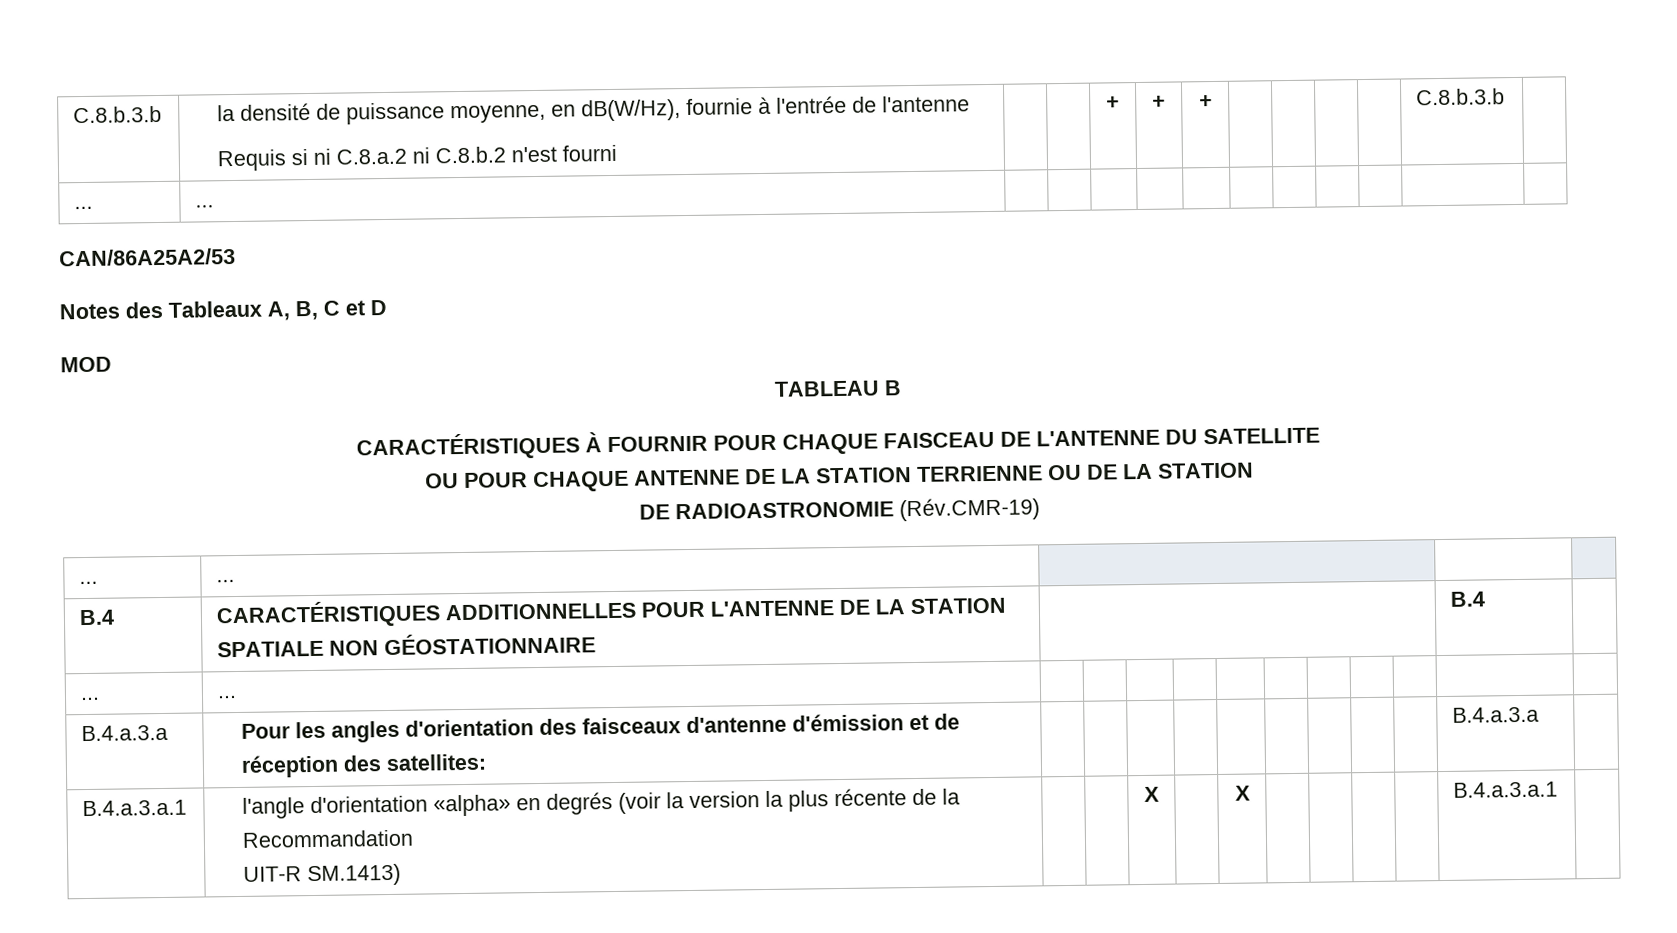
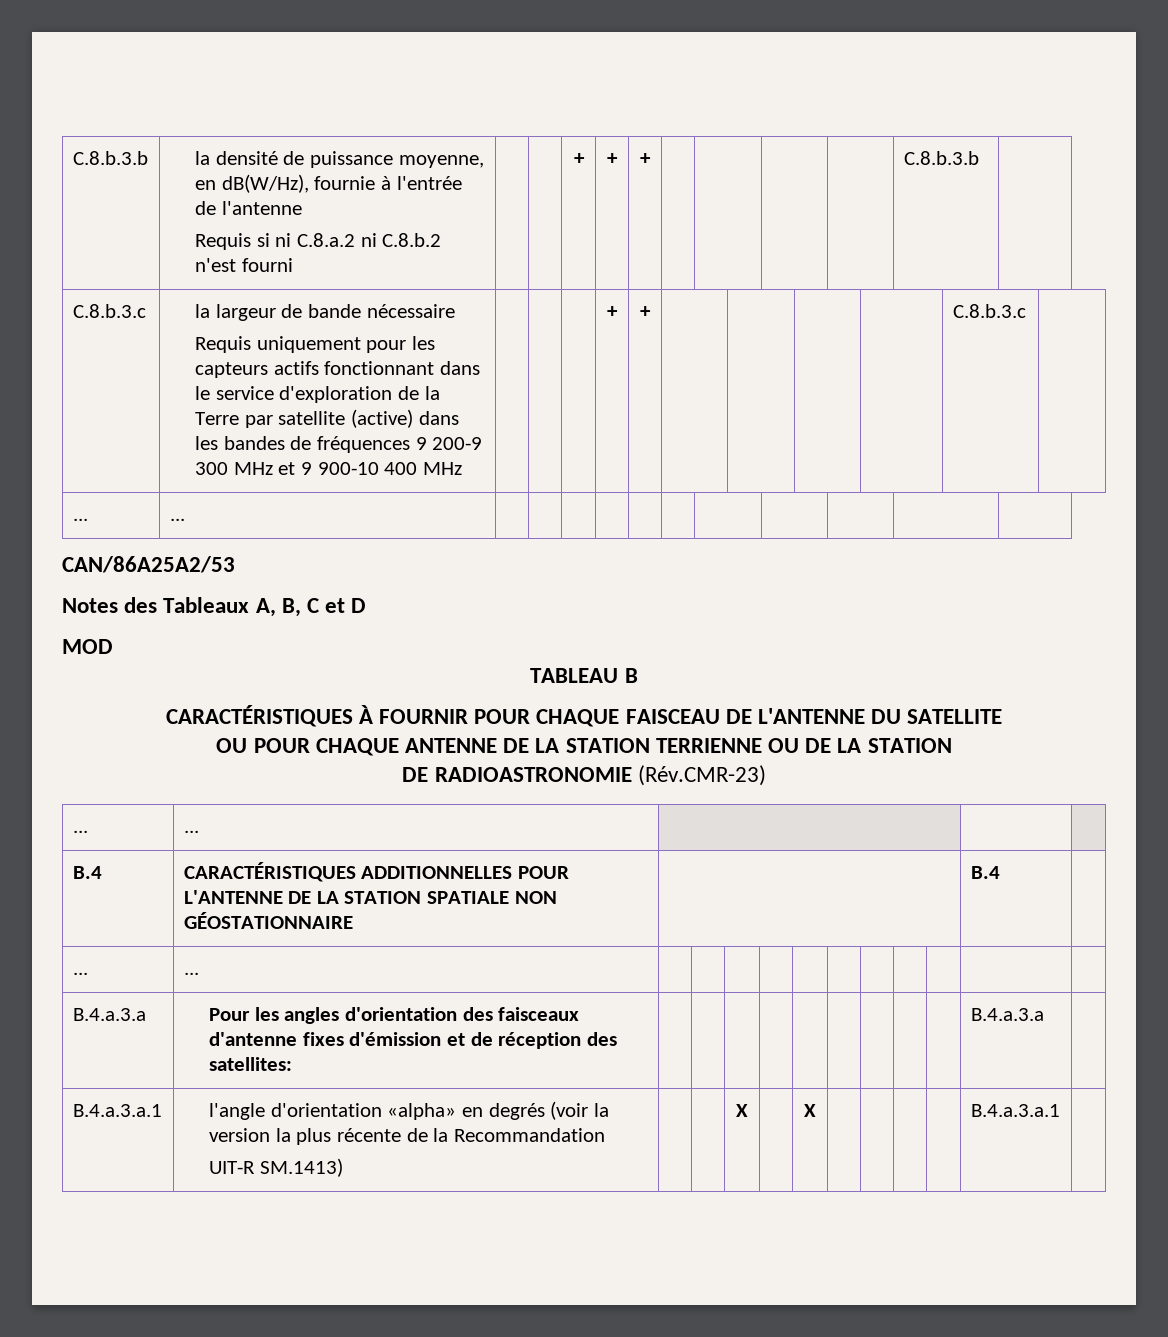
(1506, 97) none -> [72,304,146,318] [195,304,455,321] [195,336,436,353] [195,361,481,378] [195,386,440,403] [195,409,459,428] [195,436,483,453] [195,462,462,475] [607,306,618,318] [640,306,651,318] [952,304,1026,318] // C.8.b.3.c | la largeur de bande nécessaire // Requis uniquement pour les capteurs actifs fonctionnant dans le service d'exploration de la Terre par satellite (active) dans les bandes de fréquences 9 200-9 300 MHz et 9 900-10 400 MHz | | | | + | + | | | | | C.8.b.3.c |
[898,497,1040,522] (Rév.CMR-19) -> [637,765,766,786] (Rév.CMR-23)
(787, 724) none -> [302,1032,344,1046] fixes

